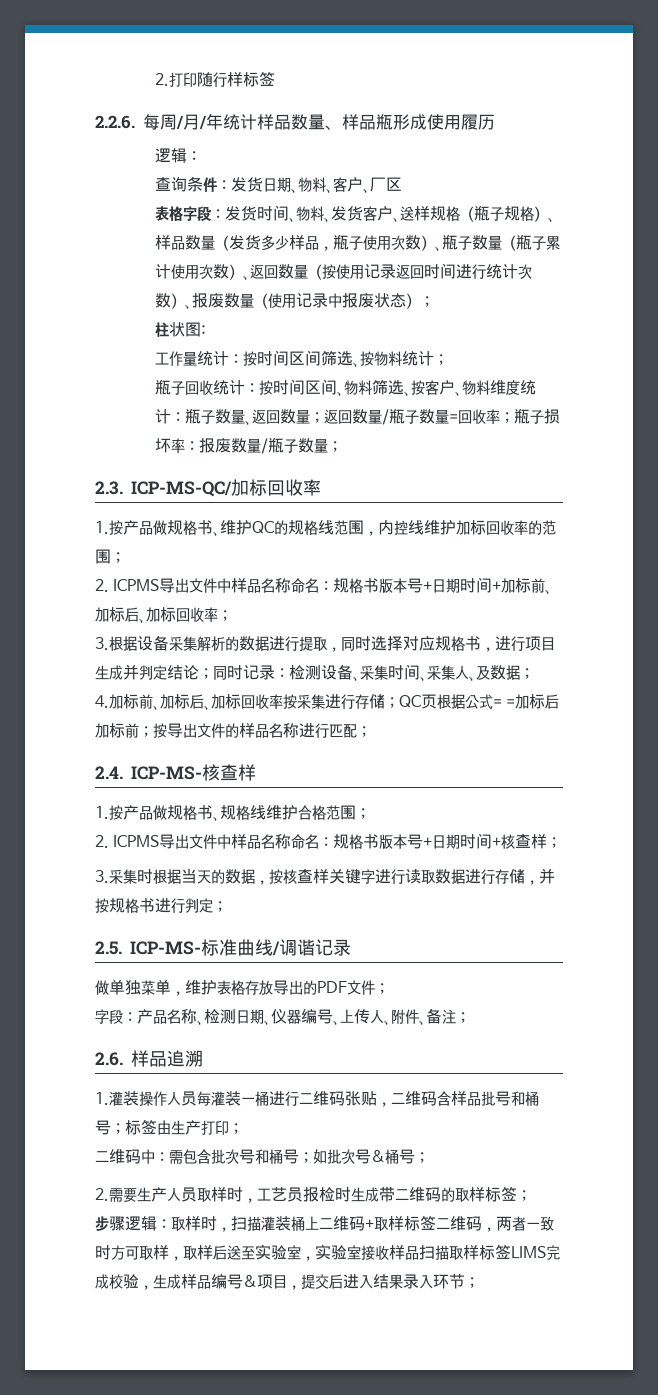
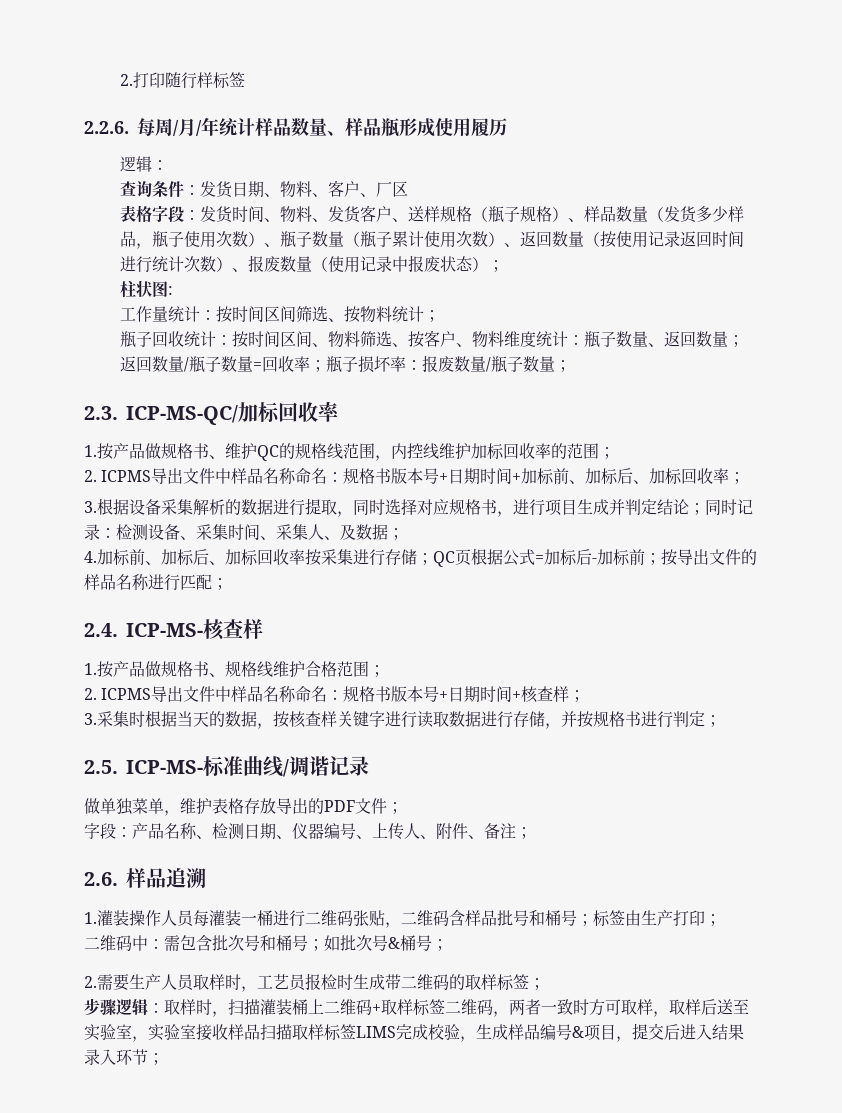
[506,694,560,709] =加标后 -> [544,549,597,566] 加标后-

